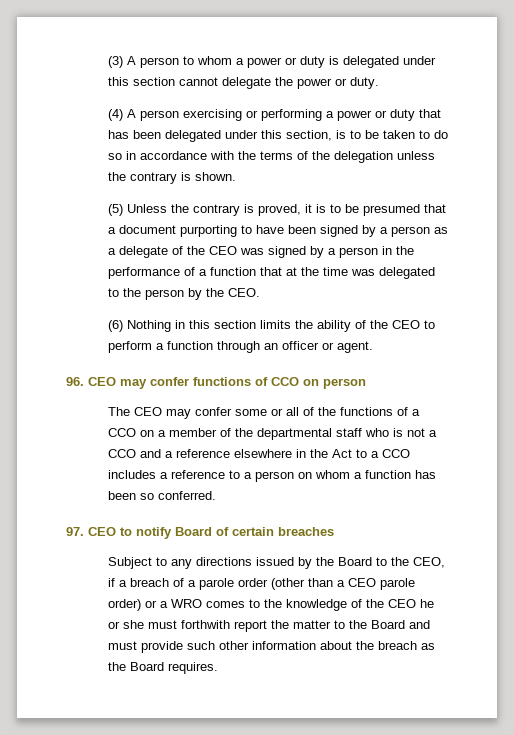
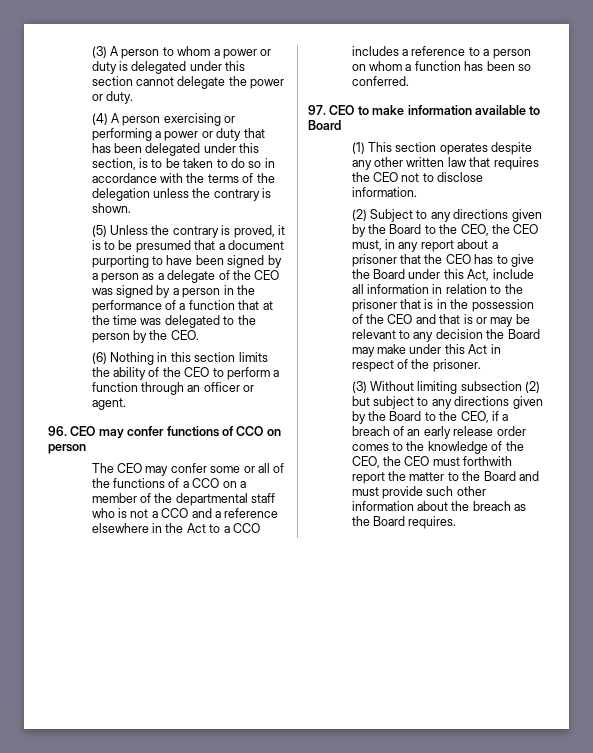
[136,527,334,539] [107,557,294,569] notify Board of certain breaches // Subject to any directions issued -> [372,105,541,115] [308,120,341,130] [351,142,533,155] [351,157,539,170] [351,172,484,182] [351,187,417,197] [351,209,542,222] [351,224,539,237] [351,239,498,252] [351,254,534,267] [351,269,534,281] [351,284,523,294] [351,299,534,312] [351,314,530,327] [351,329,540,342] [351,344,501,357] [351,359,481,372] [351,381,541,394] [351,396,543,409] make information available to Board // (1) This section operates despite any other written law that requires the CEO not to disclose information. // (2) Subject to any directions given by the Board to the CEO, the CEO must, in any report about a prisoner that the CEO has to give the Board under this Act, include all information in relation to the prisoner that is in the possession of the CEO and that is or may be relevant to any decision the Board may make under this Act in respect of the prisoner. // (3) Without limiting subsection (2) but subject to any directions given
[187,578,415,590] [107,599,202,611] a parole order (other than a CEO parole order) or a WRO -> [407,426,526,439] an early release order
[387,599,434,608] [107,620,144,629] CEO he or she -> [351,456,430,468] CEO, the CEO

